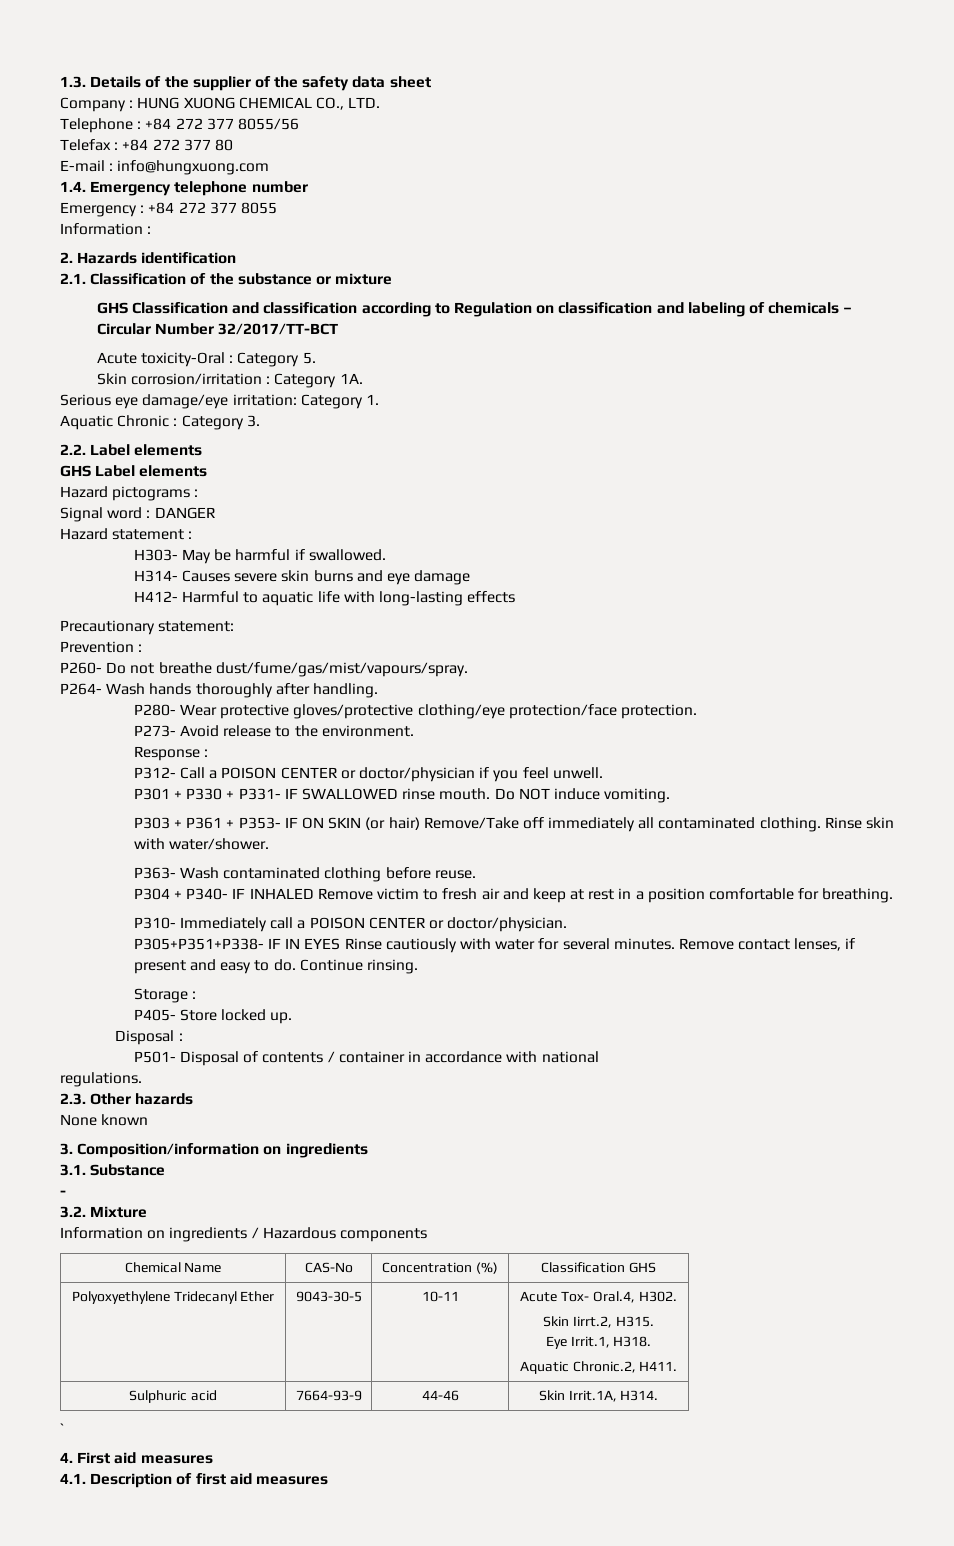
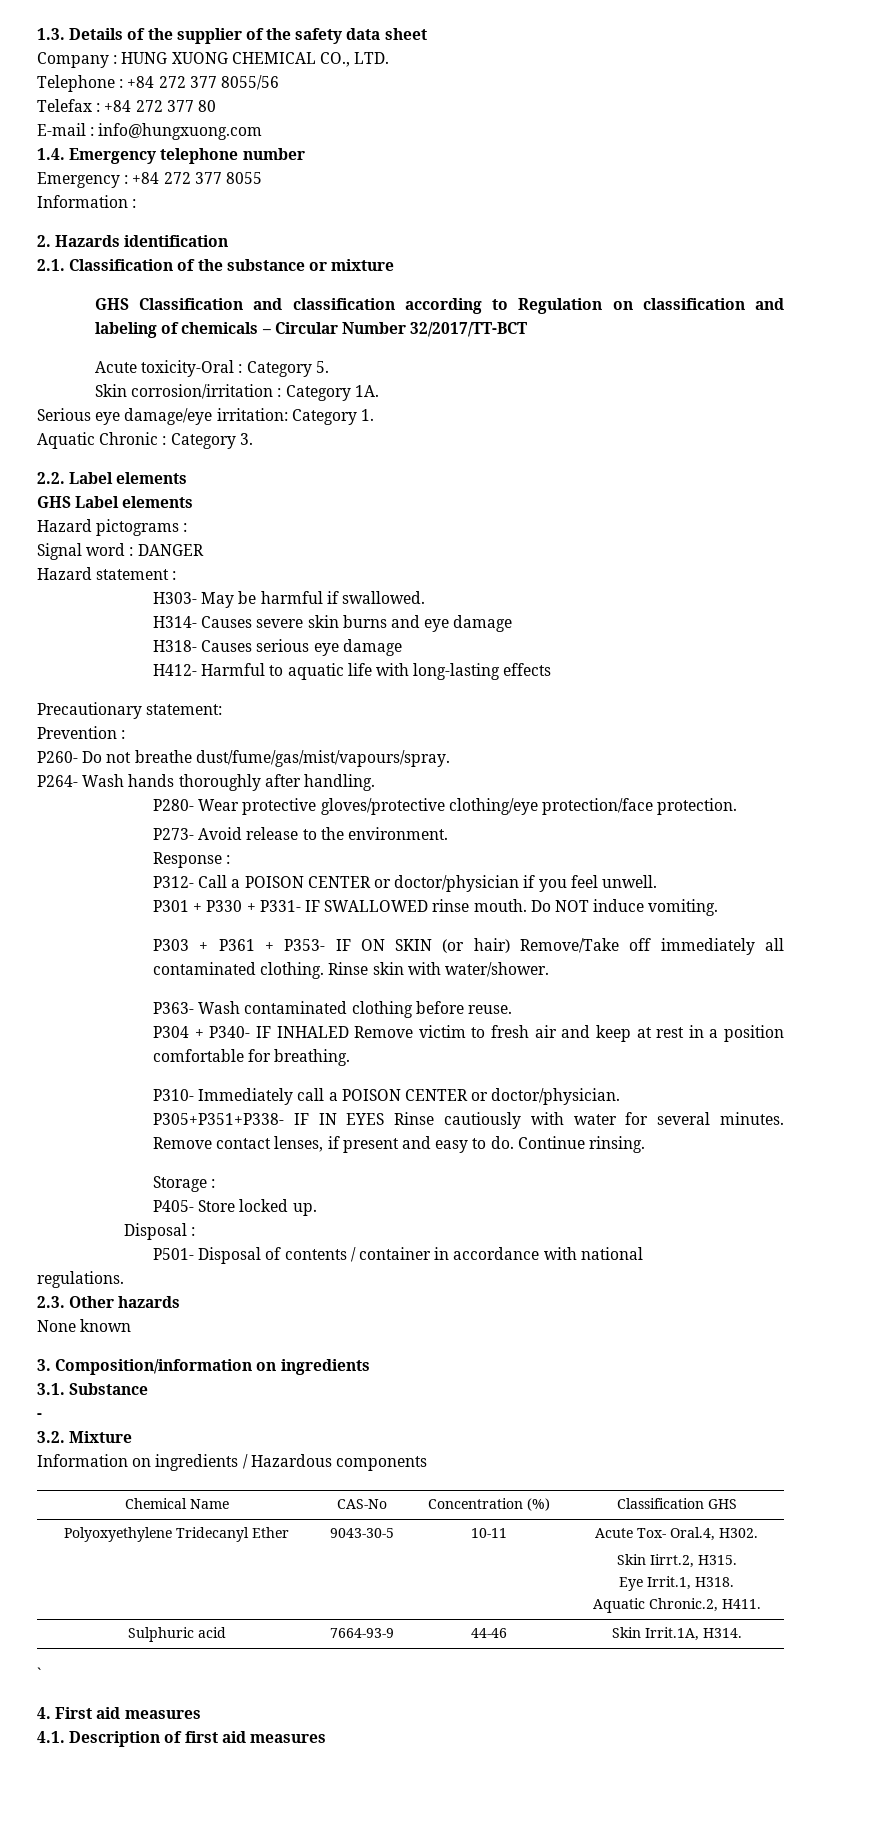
(471, 577) none -> [153,639,402,656] // H318- Causes serious eye damage

